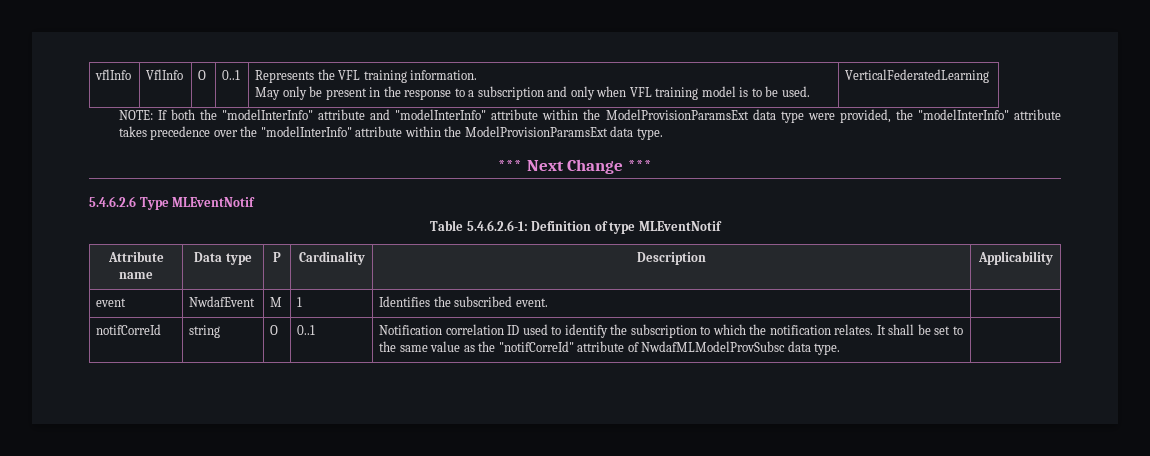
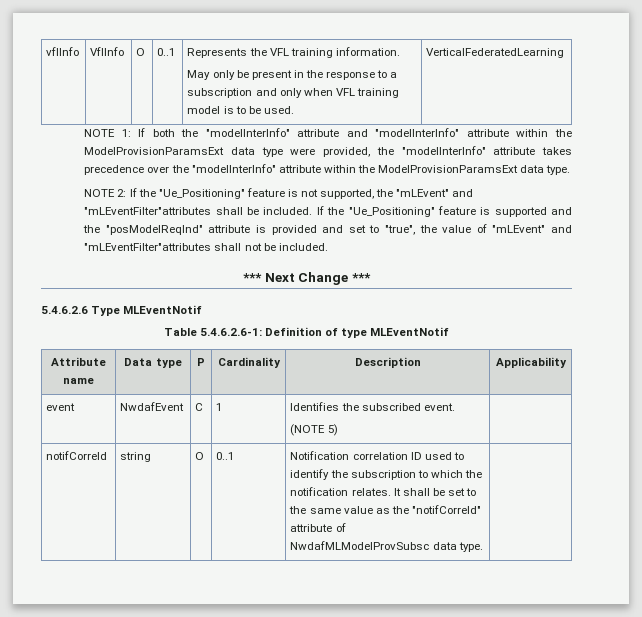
[118,110,153,120] NOTE: -> [84,129,131,137] NOTE 1:
(663, 134) none -> [84,188,474,199] [84,206,572,217] [83,224,572,235] [84,243,328,251] // NOTE 2: If the "Ue_Positioning" feature is not supported, the "mLEvent" and "mLEventFilter"attributes shall be included. If the "Ue_Positioning" feature is supported and the "posModelReqInd" attribute is provided and set to "true", the value of "mLEvent" and "mLEventFilter"attributes shall not be included.
[270,297,283,307] M -> [195,403,204,411] C
(548, 302) none -> [290,424,338,436] // (NOTE 5)

